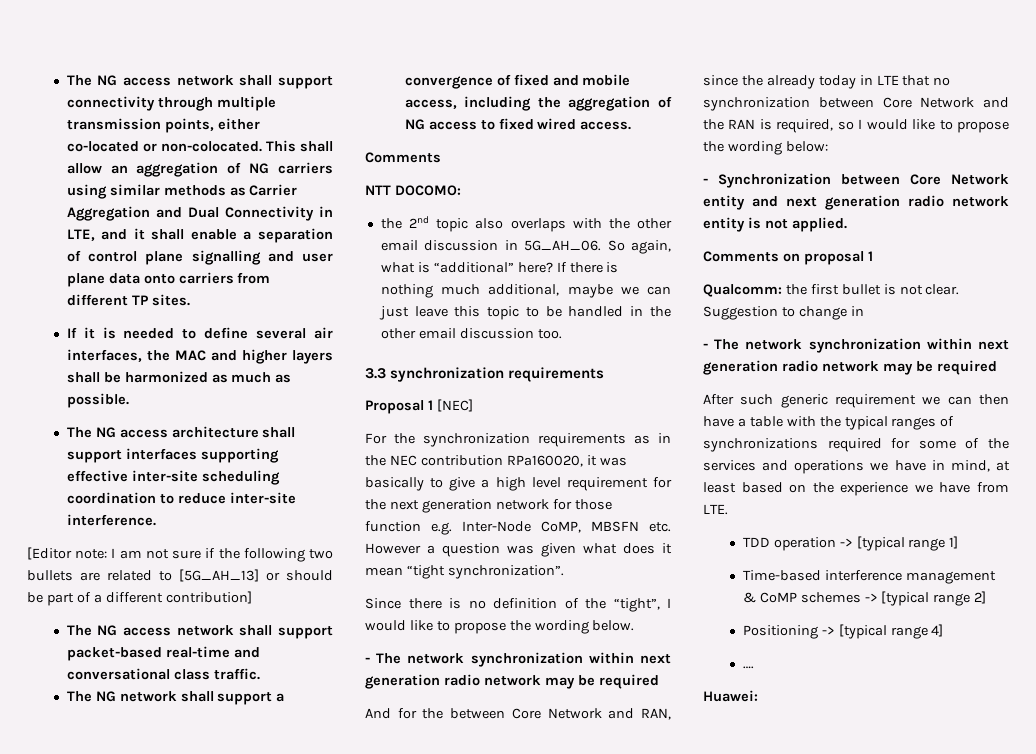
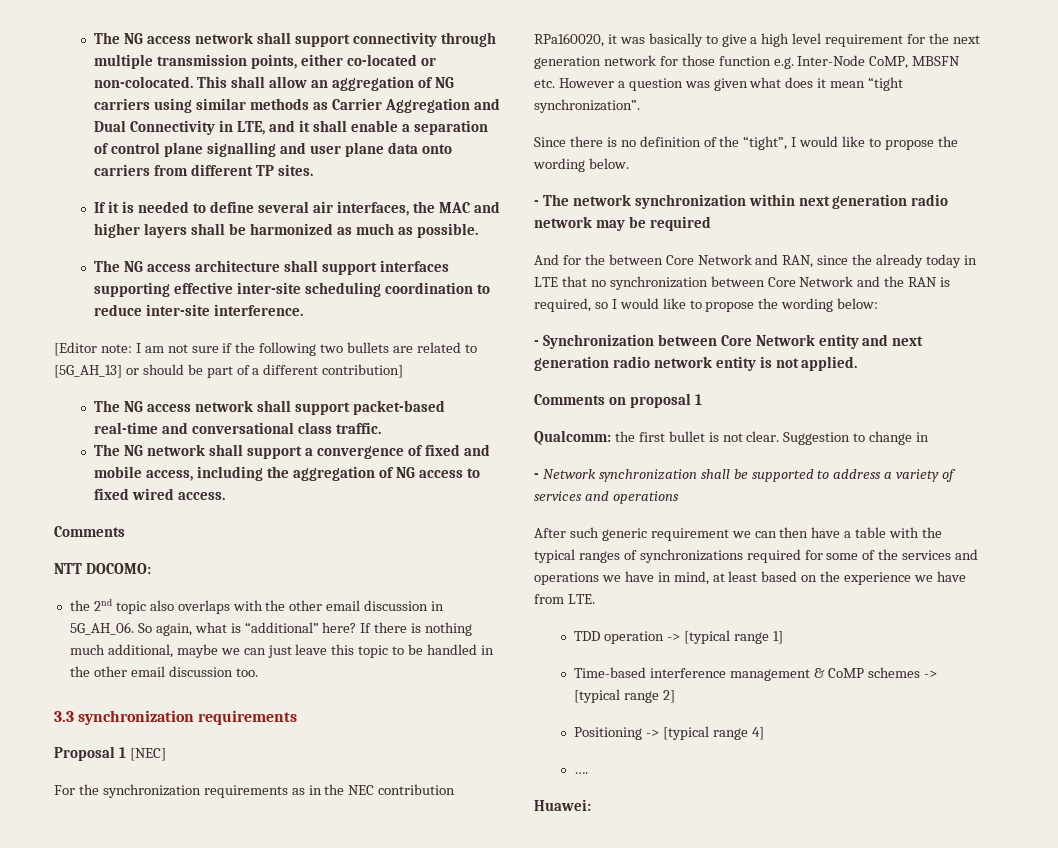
[714,338,1009,353] [703,360,997,375] The network synchronization within next generation radio network may be required -> [542,469,957,482] [534,491,679,504] Network synchronization shall be supported to address a variety of services and operations

